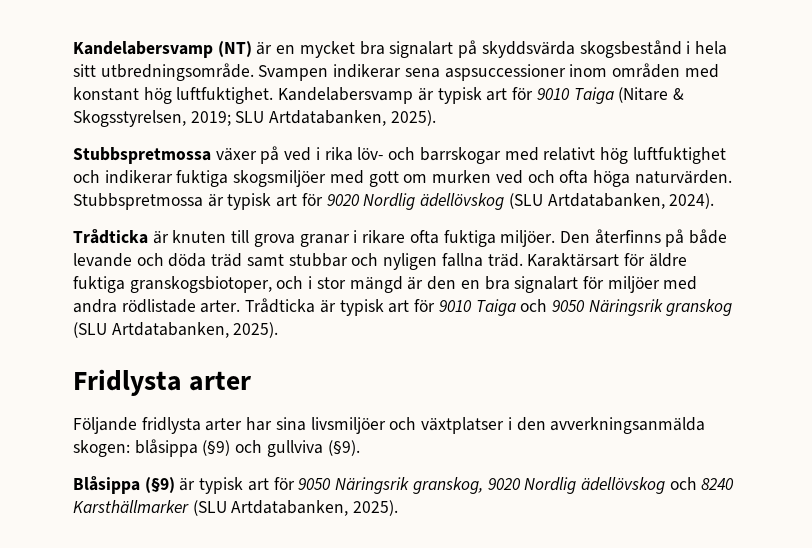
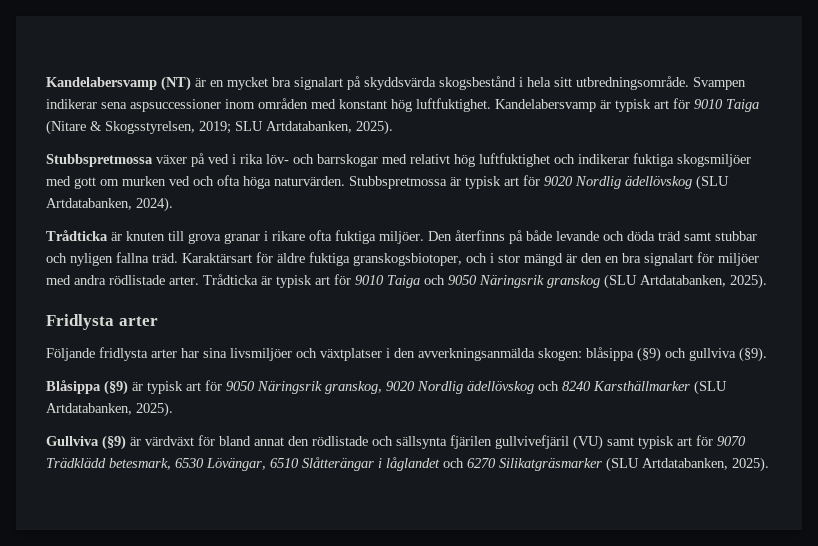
(399, 508) none -> [46,435,746,450] [46,457,769,472] // Gullviva (§9) är värdväxt för bland annat den rödlistade och sällsynta fjärilen gullvivefjäril (VU) samt typisk art för 9070 Trädklädd betesmark, 6530 Lövängar, 6510 Slåtterängar i låglandet och 6270 Silikatgräsmarker (SLU Artdatabanken, 2025).

